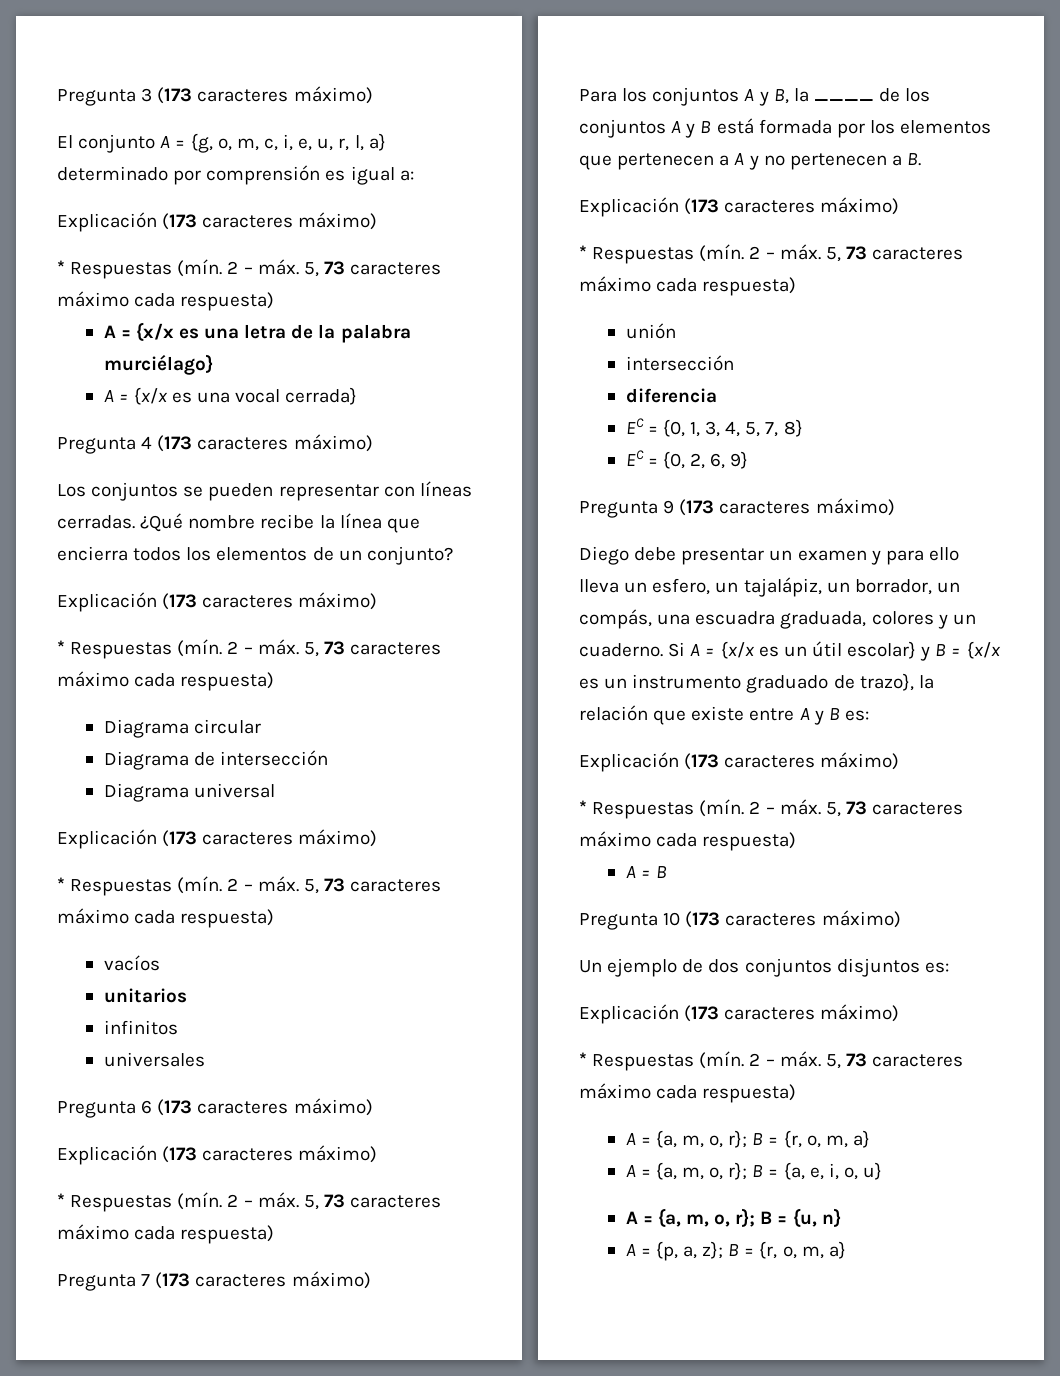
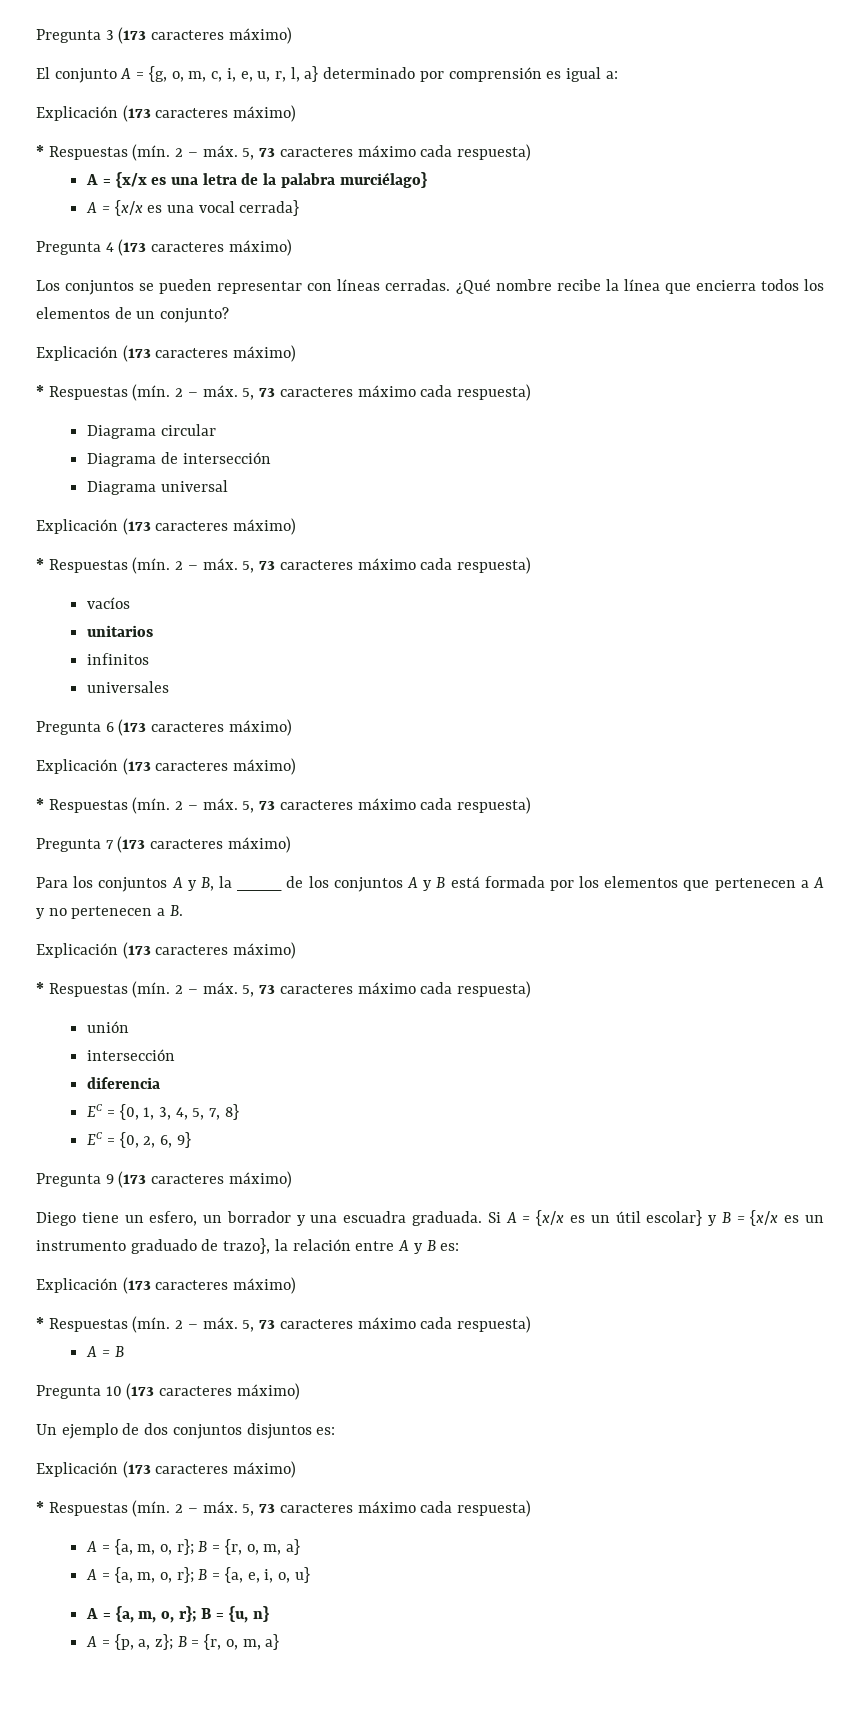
[634,547,959,565] [579,577,960,597] [579,609,976,629] [579,643,663,657] debe presentar un examen y para ello lleva un esfero, un tajalápiz, un borrador, un compás, una escuadra graduada, colores y un cuaderno. -> [81,1211,483,1226] tiene un esfero, un borrador y una escuadra graduada.
[653,706,745,725] que existe -> (351, 1245) none

